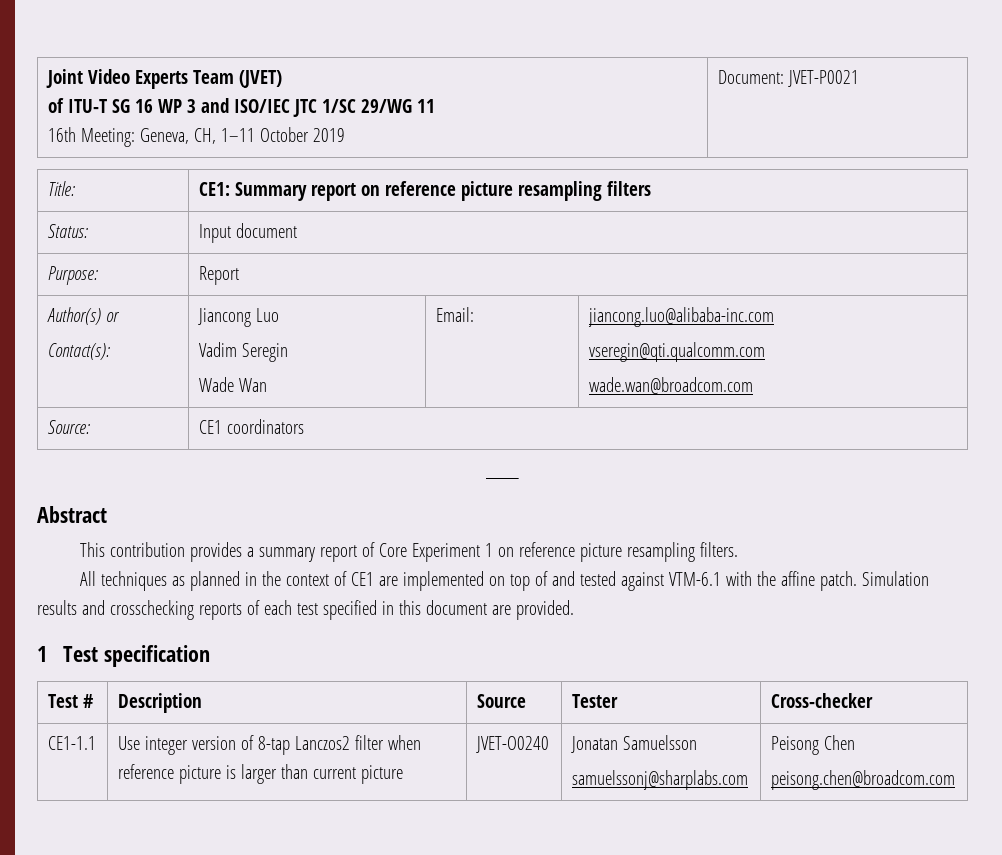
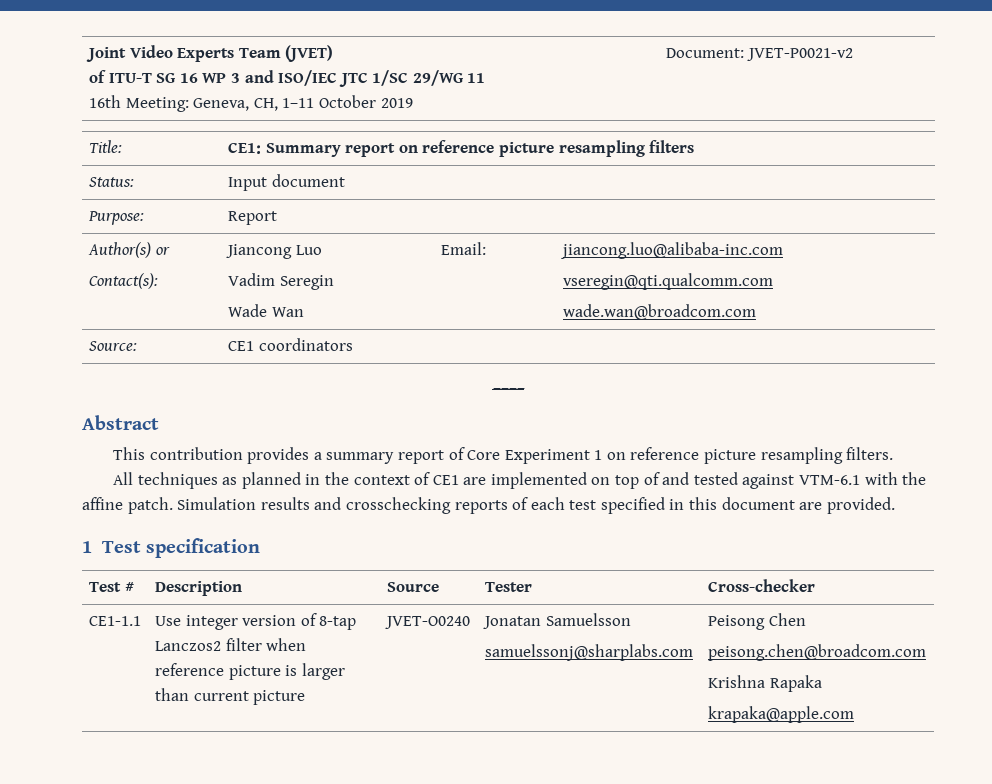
[787,70,859,87] JVET-P0021 -> [746,48,853,61] JVET-P0021-v2
(955, 780) none -> [707,675,822,692] [707,706,854,723] // Krishna Rapaka // krapaka@apple.com

